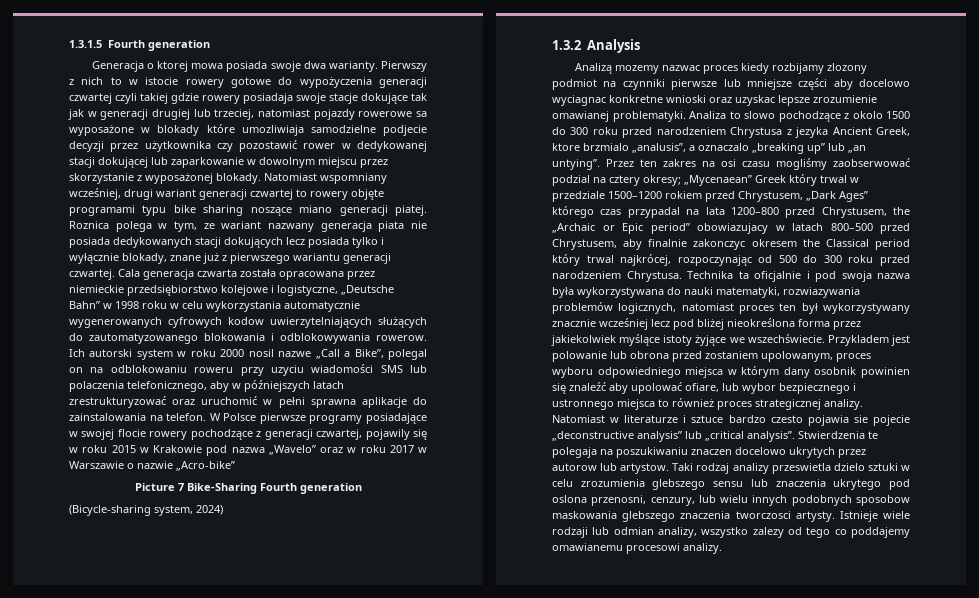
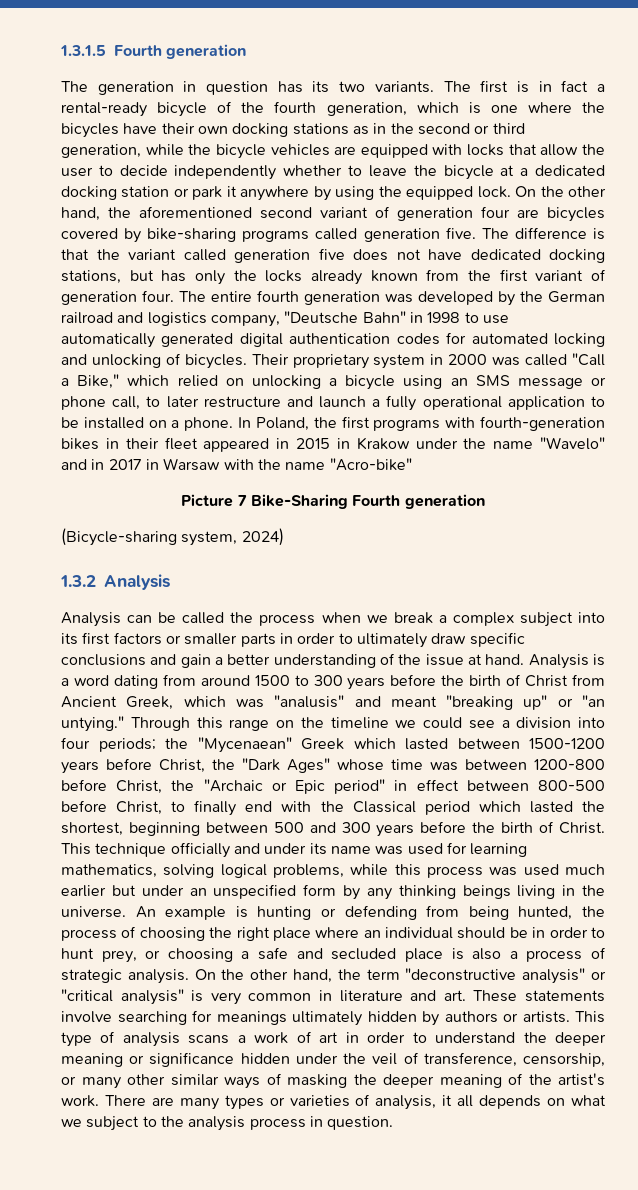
[91,61,427,72] [69,77,427,88] [69,93,427,104] [68,109,427,120] [69,124,427,136] [69,140,427,152] [69,157,388,168] [69,173,387,184] [69,188,384,200] [69,205,427,216] [69,221,427,232] [69,237,384,248] [69,253,391,264] [69,269,375,280] [69,285,394,296] [69,301,360,312] [69,317,427,328] [69,333,427,344] [69,349,427,360] [69,364,427,376] [69,380,344,392] [69,396,427,408] [69,413,427,424] [69,429,428,440] [69,445,427,456] [69,461,235,471] Generacja o ktorej mowa posiada swoje dwa warianty. Pierwszy z nich to w istocie rowery gotowe do wypożyczenia generacji czwartej czyli takiej gdzie rowery posiadaja swoje stacje dokujące tak jak w generacji drugiej lub trzeciej, natomiast pojazdy rowerowe sa wyposażone w blokady które umozliwiaja samodzielne podjecie decyzji przez użytkownika czy pozostawić rower w dedykowanej stacji dokującej lub zaparkowanie w dowolnym miejscu przez skorzystanie z wyposażonej blokady. Natomiast wspomniany wcześniej, drugi wariant generacji czwartej to rowery objęte programami typu bike sharing noszące miano generacji piatej. Roznica polega w tym, ze wariant nazwany generacja piata nie posiada dedykowanych stacji dokujących lecz posiada tylko i wyłącznie blokady, znane już z pierwszego wariantu generacji czwartej. Cala generacja czwarta została opracowana przez niemieckie przedsiębiorstwo kolejowe i logistyczne, „Deutsche Bahn” w 1998 roku w celu wykorzystania automatycznie wygenerowanych cyfrowych kodow uwierzytelniających służących do zautomatyzowanego blokowania i odblokowywania rowerow. Ich autorski system w roku 2000 nosil nazwe „Call a Bike”, polegal on na odblokowaniu roweru przy uzyciu wiadomości SMS lub polaczenia telefonicznego, aby w późniejszych latach zrestrukturyzować oraz uruchomić w pełni sprawna aplikacje do zainstalowania na telefon. W Polsce pierwsze programy posiadające w swojej flocie rowery pochodzące z generacji czwartej, pojawily się w roku 2015 w Krakowie pod nazwa „Wavelo” oraz w roku 2017 w Warszawie o nazwie „Acro-bike” -> [61,80,605,95] [61,101,606,117] [61,123,525,138] [61,144,605,159] [61,165,605,180] [61,186,606,201] [61,206,605,222] [61,227,605,243] [61,248,605,263] [61,269,606,285] [61,290,605,306] [61,311,509,327] [61,332,605,348] [61,353,606,369] [61,374,607,390] [61,395,605,411] [61,416,605,431] [61,437,605,452] [61,458,412,471] The generation in question has its two variants. The first is in fact a rental-ready bicycle of the fourth generation, which is one where the bicycles have their own docking stations as in the second or third generation, while the bicycle vehicles are equipped with locks that allow the user to decide independently whether to leave the bicycle at a dedicated docking station or park it anywhere by using the equipped lock. On the other hand, the aforementioned second variant of generation four are bicycles covered by bike-sharing programs called generation five. The difference is that the variant called generation five does not have dedicated docking stations, but has only the locks already known from the first variant of generation four. The entire fourth generation was developed by the German railroad and logistics company, "Deutsche Bahn" in 1998 to use automatically generated digital authentication codes for automated locking and unlocking of bicycles. Their proprietary system in 2000 was called "Call a Bike," which relied on unlocking a bicycle using an SMS message or phone call, to later restructure and launch a fully operational application to be installed on a phone. In Poland, the first programs with fourth-generation bikes in their fleet appeared in 2015 in Krakow under the name "Wavelo" and in 2017 in Warsaw with the name "Acro-bike"
[574,63,867,74] [552,78,910,90] [552,95,877,106] [552,111,910,122] [552,127,910,138] [552,143,866,154] [552,158,910,170] [552,174,859,186] [552,191,868,202] [552,206,910,218] [552,223,910,234] [552,239,910,250] [552,254,910,266] [552,271,910,282] [552,287,860,298] [552,302,910,314] [552,318,861,330] [551,334,910,346] [552,351,871,362] [552,366,910,378] [552,382,856,394] [552,398,863,410] [552,415,910,426] [552,431,878,442] [552,447,866,458] [552,463,910,474] [552,479,910,490] [552,495,910,506] [552,511,910,522] [552,527,910,538] [552,543,722,554] Analizą mozemy nazwac proces kiedy rozbijamy zlozony podmiot na czynniki pierwsze lub mniejsze części aby docelowo wyciagnac konkretne wnioski oraz uzyskac lepsze zrozumienie omawianej problematyki. Analiza to slowo pochodzące z okolo 1500 do 300 roku przed narodzeniem Chrystusa z jezyka Ancient Greek, ktore brzmialo „analusis”, a oznaczalo „breaking up” lub „an untying”. Przez ten zakres na osi czasu mogliśmy zaobserwować podzial na cztery okresy; „Mycenaean” Greek który trwal w przedziale 1500–1200 rokiem przed Chrystusem, „Dark Ages” którego czas przypadal na lata 1200–800 przed Chrystusem, the „Archaic or Epic period” obowiazujacy w latach 800–500 przed Chrystusem, aby finalnie zakonczyc okresem the Classical period który trwal najkrócej, rozpoczynając od 500 do 300 roku przed narodzeniem Chrystusa. Technika ta oficjalnie i pod swoja nazwa była wykorzystywana do nauki matematyki, rozwiazywania problemów logicznych, natomiast proces ten był wykorzystywany znacznie wcześniej lecz pod bliżej nieokreślona forma przez jakiekolwiek myślące istoty żyjące we wszechświecie. Przykladem jest polowanie lub obrona przed zostaniem upolowanym, proces wyboru odpowiedniego miejsca w którym dany osobnik powinien się znaleźć aby upolować ofiare, lub wybor bezpiecznego i ustronnego miejsca to również proces strategicznej analizy. Natomiast w literaturze i sztuce bardzo czesto pojawia sie pojecie „deconstructive analysis” lub „critical analysis”. Stwierdzenia te polegaja na poszukiwaniu znaczen docelowo ukrytych przez autorow lub artystow. Taki rodzaj analizy przeswietla dzielo sztuki w celu zrozumienia glebszego sensu lub znaczenia ukrytego pod oslona przenosni, cenzury, lub wielu innych podobnych sposobow maskowania glebszego znaczenia tworczosci artysty. Istnieje wiele rodzaji lub odmian analizy, wszystko zalezy od tego co poddajemy omawianemu procesowi analizy. -> [61,612,605,627] [61,632,525,648] [61,653,605,669] [61,674,605,690] [61,695,606,710] [61,716,605,732] [61,737,605,753] [61,758,605,774] [61,779,605,794] [61,800,606,816] [61,821,606,837] [61,842,528,858] [61,864,605,878] [61,884,605,900] [61,905,606,920] [61,926,606,941] [61,947,607,963] [61,968,606,984] [61,989,606,1005] [61,1010,605,1026] [61,1031,606,1047] [61,1052,605,1067] [61,1073,605,1089] [61,1094,606,1110] [61,1116,394,1131] Analysis can be called the process when we break a complex subject into its first factors or smaller parts in order to ultimately draw specific conclusions and gain a better understanding of the issue at hand. Analysis is a word dating from around 1500 to 300 years before the birth of Christ from Ancient Greek, which was "analusis" and meant "breaking up" or "an untying." Through this range on the timeline we could see a division into four periods; the "Mycenaean" Greek which lasted between 1500-1200 years before Christ, the "Dark Ages" whose time was between 1200-800 before Christ, the "Archaic or Epic period" in effect between 800-500 before Christ, to finally end with the Classical period which lasted the shortest, beginning between 500 and 300 years before the birth of Christ. This technique officially and under its name was used for learning mathematics, solving logical problems, while this process was used much earlier but under an unspecified form by any thinking beings living in the universe. An example is hunting or defending from being hunted, the process of choosing the right place where an individual should be in order to hunt prey, or choosing a safe and secluded place is also a process of strategic analysis. On the other hand, the term "deconstructive analysis" or "critical analysis" is very common in literature and art. These statements involve searching for meanings ultimately hidden by authors or artists. This type of analysis scans a work of art in order to understand the deeper meaning or significance hidden under the veil of transference, censorship, or many other similar ways of masking the deeper meaning of the artist's work. There are many types or varieties of analysis, it all depends on what we subject to the analysis process in question.

